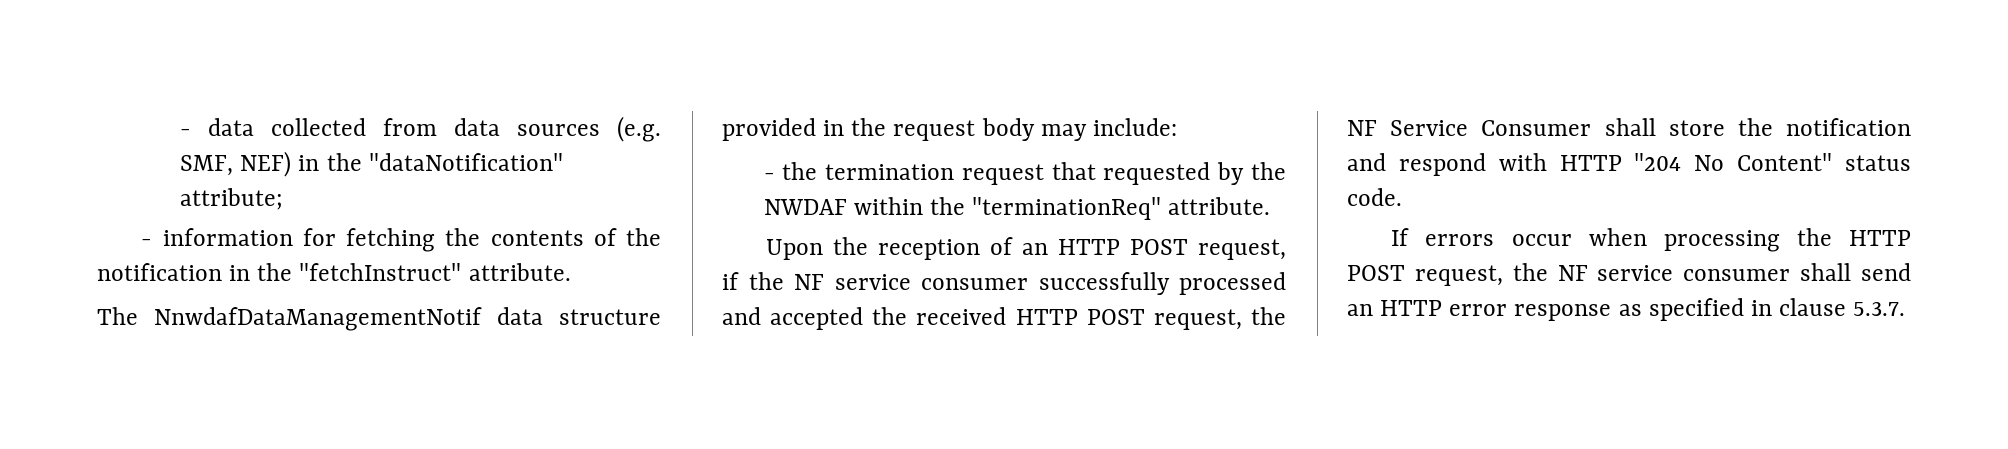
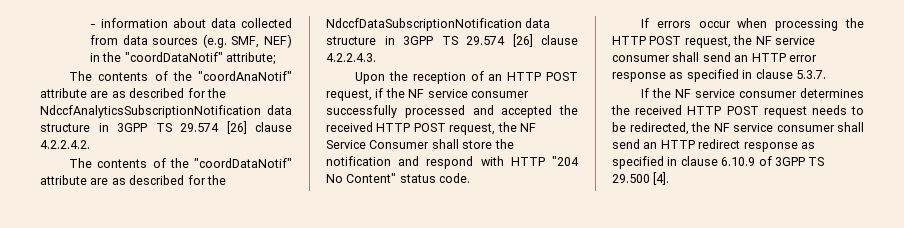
[180,129,192,136] - -> [89,18,206,28] - information about
[368,153,563,171] "dataNotification" -> [124,52,223,62] "coordDataNotif"
[141,228,661,252] [97,263,571,281] [97,307,661,331] [722,118,1177,141] [763,162,1286,185] [763,197,1271,220] - information for fetching the contents of the notification in the "fetchInstruct" attribute. // The NnwdafDataManagementNotif data structure provided in the request body may include: // - the termination request that requested by the NWDAF within the "terminationReq" attribute. -> [69,71,292,81] [40,88,226,98] [40,105,292,118] [40,121,292,134] [40,140,90,149] [69,158,292,168] [40,175,226,185] [326,18,551,31] [326,34,578,47] [326,53,376,62] The contents of the "coordAnaNotif" attribute are as described for the NdccfAnalyticsSubscriptionNotification data structure in 3GPP TS 29.574 [26] clause 4.2.2.4.2. // The contents of the "coordDataNotif" attribute are as described for the NdccfDataSubscriptionNotification data structure in 3GPP TS 29.574 [26] clause 4.2.2.4.3.
(1906, 309) none -> [641,88,864,98] [611,105,864,118] [612,122,864,135] [612,139,815,152] [612,156,825,169] [612,172,670,185] // If the NF service consumer determines the received HTTP POST request needs to be redirected, the NF service consumer shall send an HTTP redirect response as specified in clause 6.10.9 of 3GPP TS 29.500 [4].

